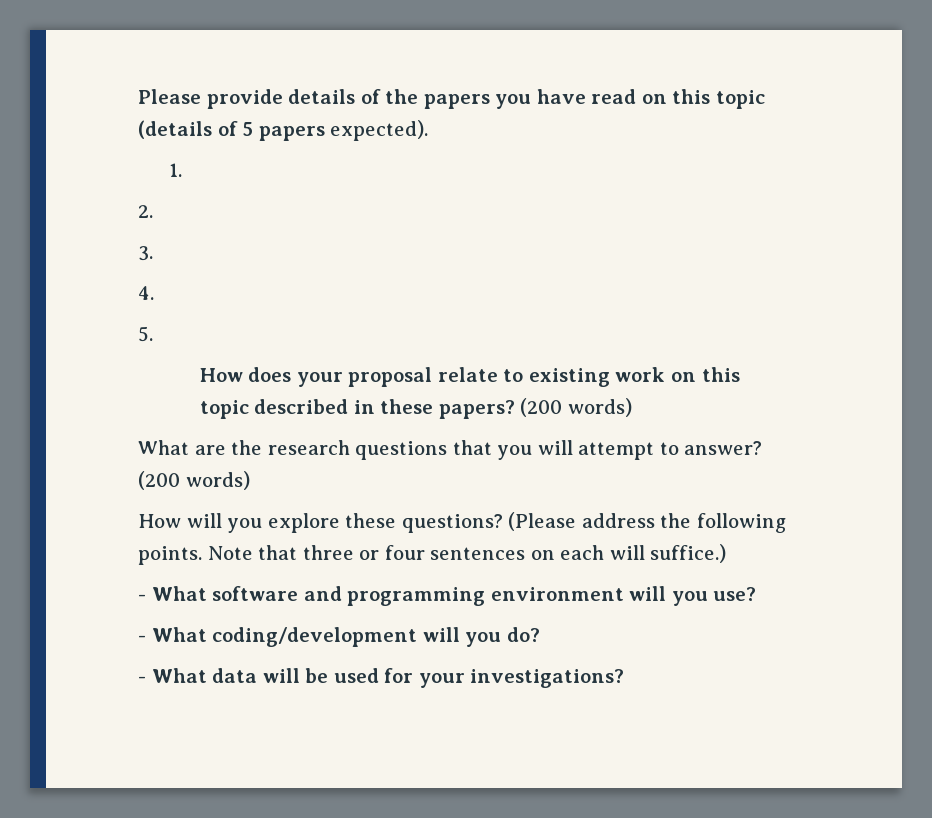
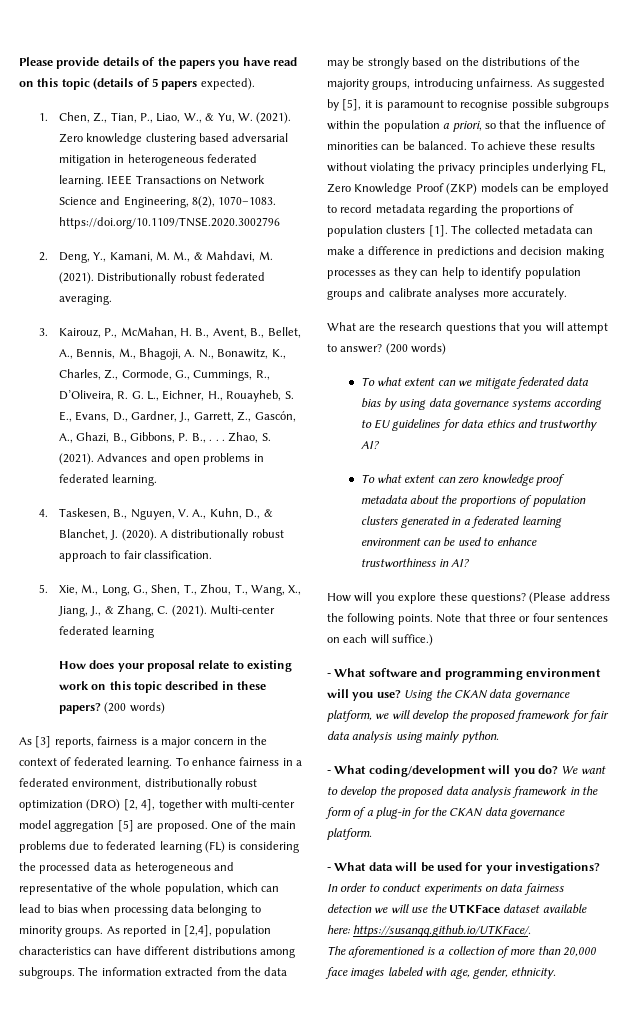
[138,205,153,218] [138,246,153,261] [138,286,154,300] [138,326,153,342] // 2. // 3. // 4. // 5. -> [58,112,292,124] [58,133,289,145] [58,154,258,166] [58,175,266,187] [58,196,277,208] [58,217,280,229] [38,251,273,263] [58,272,266,284] [58,294,112,305] [38,327,301,338] [58,348,286,360] [58,369,270,381] [58,390,294,402] [58,411,296,422] [58,432,271,443] [58,453,264,465] [58,474,158,486] [38,508,273,520] [58,529,284,541] [58,550,213,562] [38,584,302,596] [57,605,276,617] [58,626,155,638] Chen, Z., Tian, P., Liao, W., & Yu, W. (2021). Zero knowledge clustering based adversarial mitigation in heterogeneous federated learning. IEEE Transactions on Network Science and Engineering, 8(2), 1070–1083. https://doi.org/10.1109/TNSE.2020.3002796 // 2. Deng, Y., Kamani, M. M., & Mahdavi, M. (2021). Distributionally robust federated averaging. // 3. Kairouz, P., McMahan, H. B., Avent, B., Bellet, A., Bennis, M., Bhagoji, A. N., Bonawitz, K., Charles, Z., Cormode, G., Cummings, R., D’Oliveira, R. G. L., Eichner, H., Rouayheb, S. E., Evans, D., Gardner, J., Garrett, Z., Gascón, A., Ghazi, B., Gibbons, P. B., . . . Zhao, S. (2021). Advances and open problems in federated learning. // 4. Taskesen, B., Nguyen, V. A., Kuhn, D., & Blanchet, J. (2020). A distributionally robust approach to fair classification. // 5. Xie, M., Long, G., Shen, T., Zhou, T., Wang, X., Jiang, J., & Zhang, C. (2021). Multi-center federated learning
(632, 407) none -> [19,736,268,748] [19,757,302,769] [19,778,258,790] [19,799,296,811] [19,820,296,832] [19,841,299,853] [19,862,234,874] [19,883,280,895] [19,904,261,916] [19,925,272,937] [19,946,295,958] [19,967,288,979] [327,57,580,69] [327,78,605,90] [327,99,609,111] [327,120,607,132] [327,141,595,150] [327,162,607,174] [327,183,609,195] [327,204,575,216] [327,225,594,237] [327,246,604,258] [327,267,581,279] [327,288,567,300] // As [3] reports, fairness is a major concern in the context of federated learning. To enhance fairness in a federated environment, distributionally robust optimization (DRO) [2, 4], together with multi-center model aggregation [5] are proposed. One of the main problems due to federated learning (FL) is considering the processed data as heterogeneous and representative of the whole population, which can lead to bias when processing data belonging to minority groups. As reported in [2,4], population characteristics can have different distributions among subgroups. The information extracted from the data may be strongly based on the distributions of the majority groups, introducing unfairness. As suggested by [5], it is paramount to recognise possible subgroups within the population a priori, so that the influence of minorities can be balanced. To achieve these results without violating the privacy principles underlying FL, Zero Knowledge Proof (ZKP) models can be employed to record metadata regarding the proportions of population clusters [1]. The collected metadata can make a difference in predictions and decision making processes as they can help to identify population groups and calibrate analyses more accurately.
(250, 480) none -> [360,377,589,389] [360,398,602,410] [360,419,598,431] [360,441,380,449] [360,474,565,486] [360,495,586,507] [360,516,562,528] [360,537,537,547] [360,558,471,567] // To what extent can we mitigate federated data bias by using data governance systems according to EU guidelines for data ethics and trustworthy AI? // To what extent can zero knowledge proof metadata about the proportions of population clusters generated in a federated learning environment can be used to enhance trustworthiness in AI?
(757, 594) none -> [404,689,570,701] [327,710,609,722] [327,731,499,743] Using the CKAN data governance platform, we will develop the proposed framework for fair data analysis using mainly python.
(540, 634) none -> [561,766,606,774] [327,786,598,798] [325,807,565,819] [327,828,372,840] We want to develop the proposed data analysis framework in the form of a plug-in for the CKAN data governance platform.
(625, 678) none -> [327,883,564,895] [327,904,587,914] [327,925,532,937] [327,946,596,958] [325,967,557,979] In order to conduct experiments on data fairness detection we will use the UTKFace dataset available here: https://susanqq.github.io/UTKFace/. // The aforementioned is a collection of more than 20,000 face images labeled with age, gender, ethnicity.

